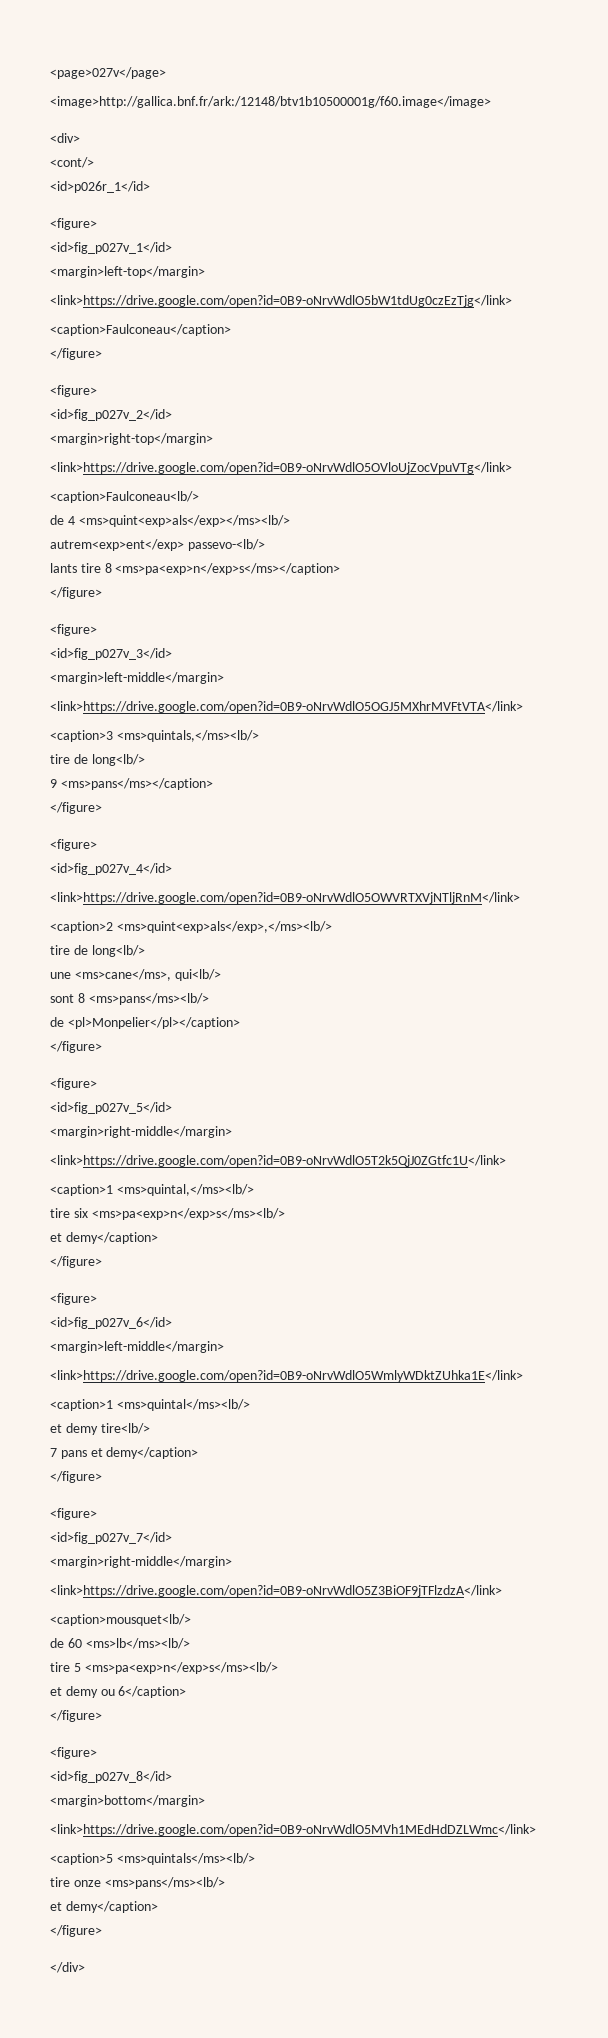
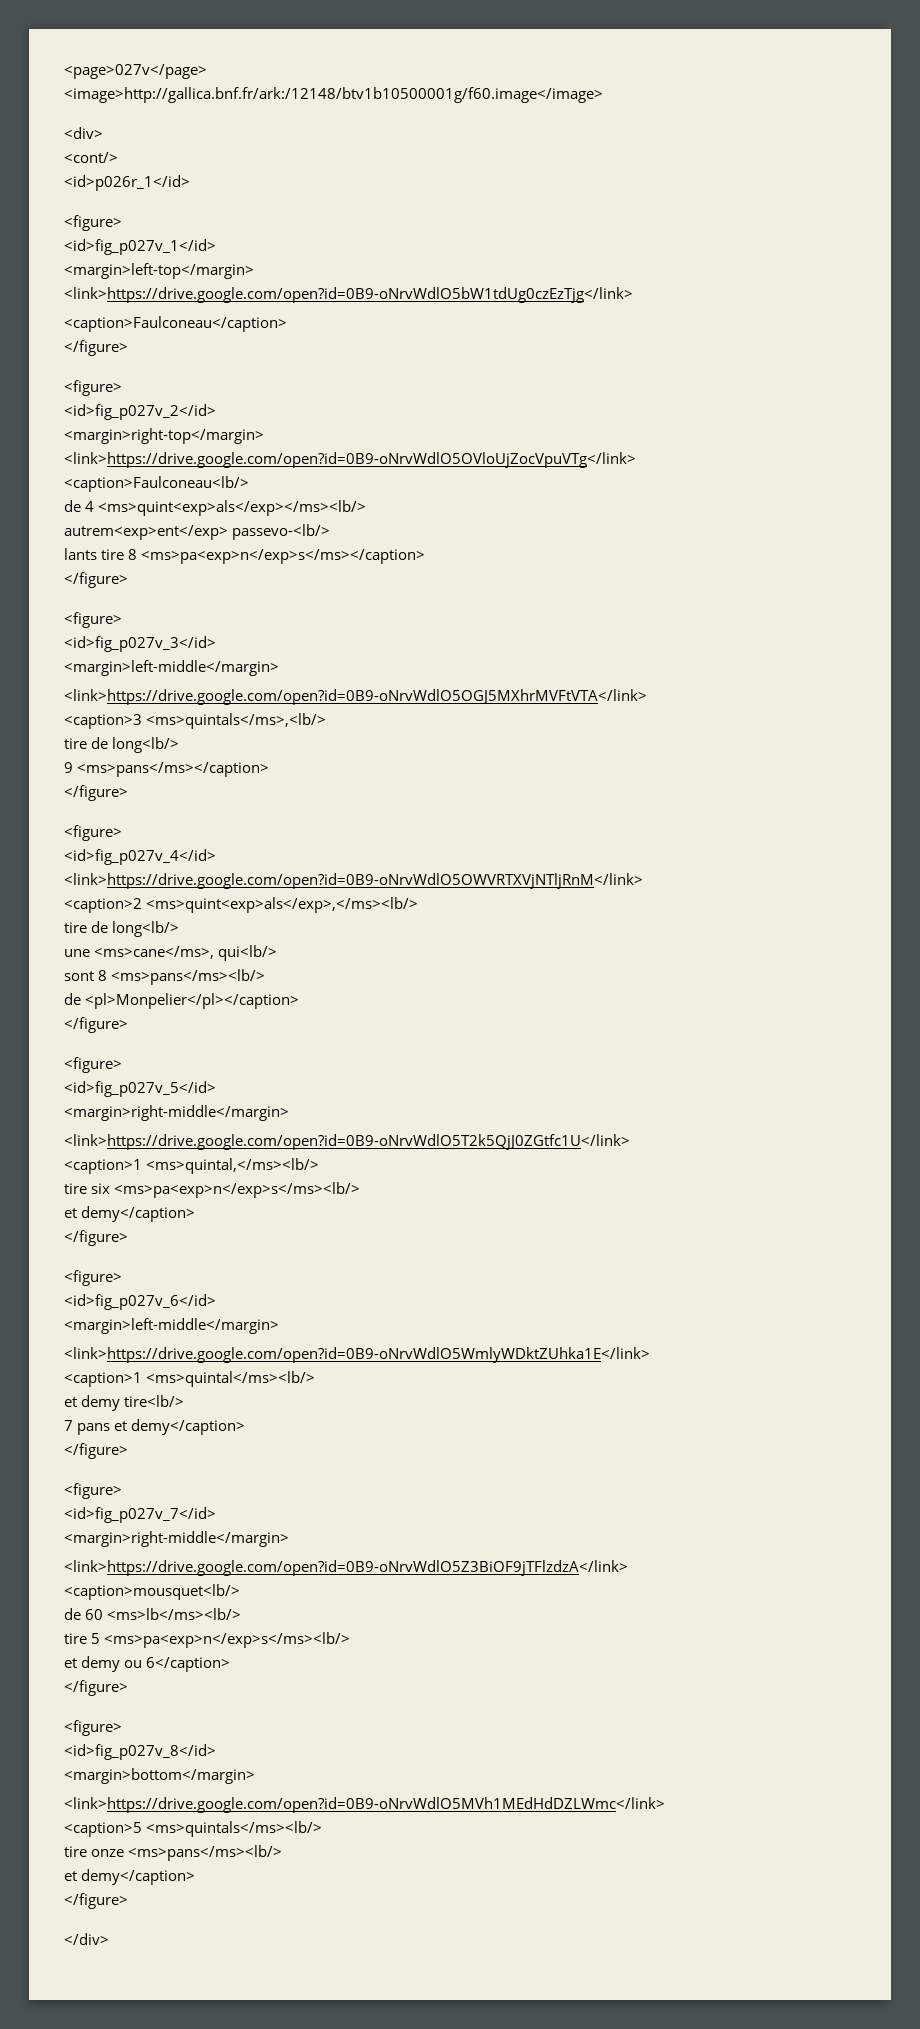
[116,730,259,742] <ms>quintals,</ms><lb/> -> [146,713,327,729] <ms>quintals</ms>,<lb/>

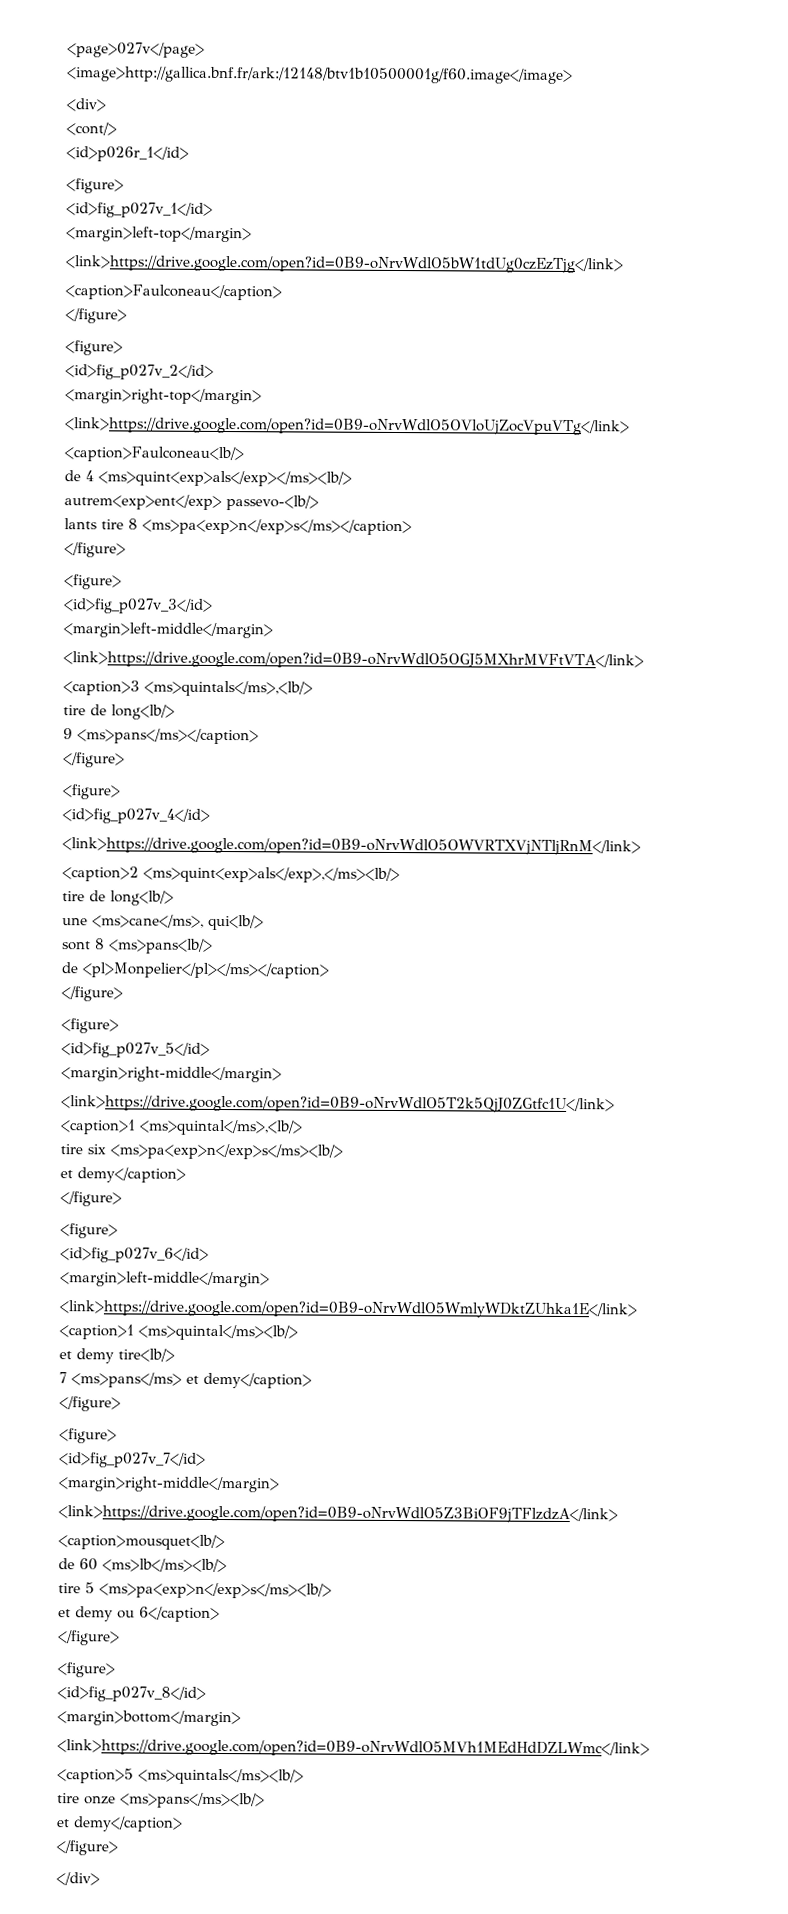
[111,969,266,985] [64,993,300,1009] <ms>pans</ms><lb/> // de <pl>Monpelier</pl></caption> -> [109,938,213,954] [61,962,329,979] <ms>pans<lb/> // de <pl>Monpelier</pl></ms></caption>
[146,1158,320,1174] <ms>quintal,</ms><lb/> -> [139,1119,303,1136] <ms>quintal</ms>,<lb/>
[77,1423,111,1435] pans -> [71,1372,182,1388] <ms>pans</ms>

